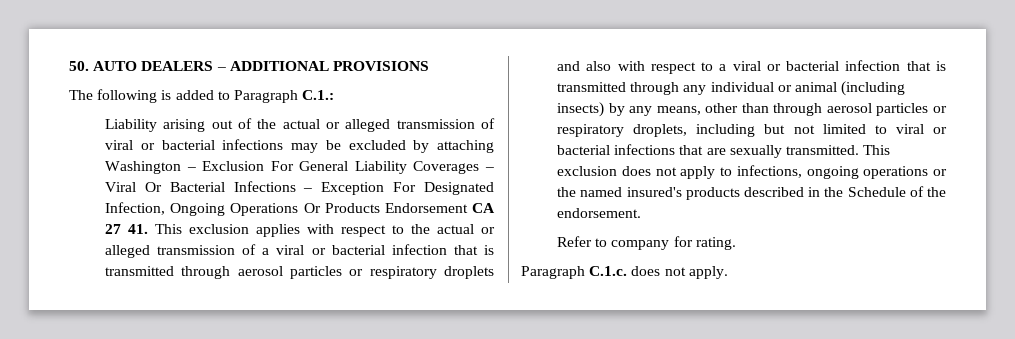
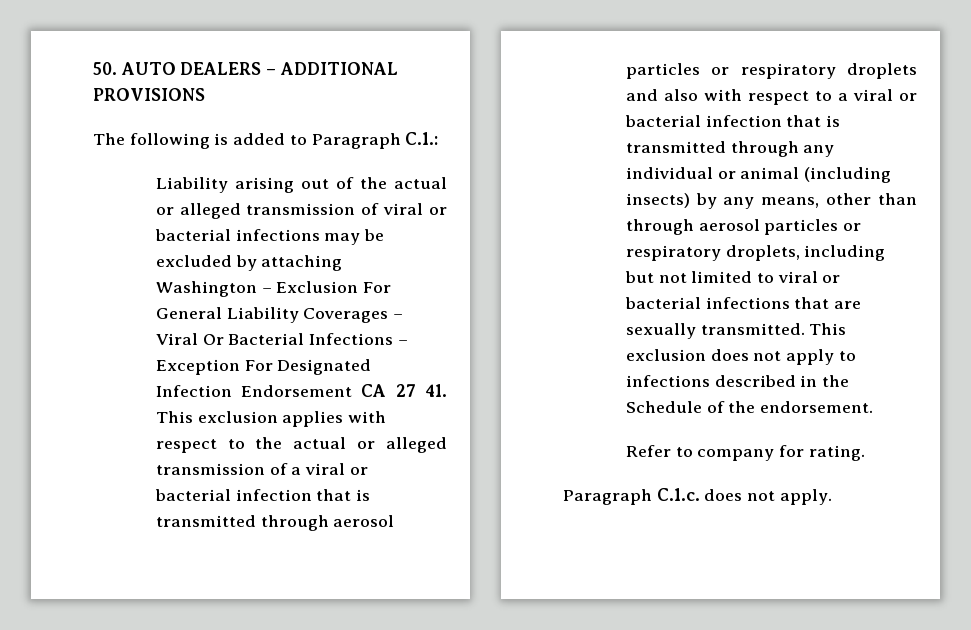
[105,202,380,216] Infection, Ongoing Operations Or Products -> [155,385,232,397] Infection
[736,165,947,179] [557,187,740,200] infections, ongoing operations or the named insured's products -> [625,375,710,387] infections

